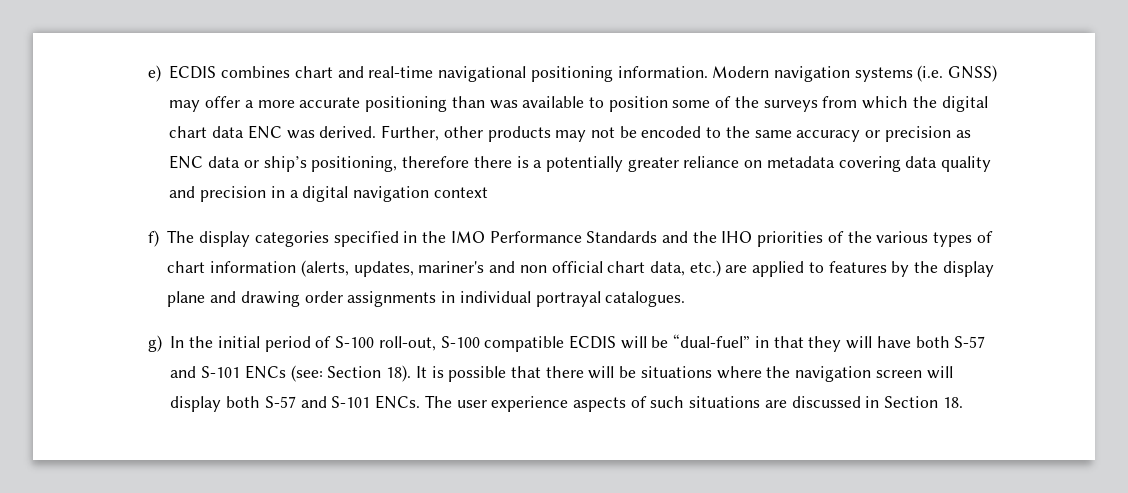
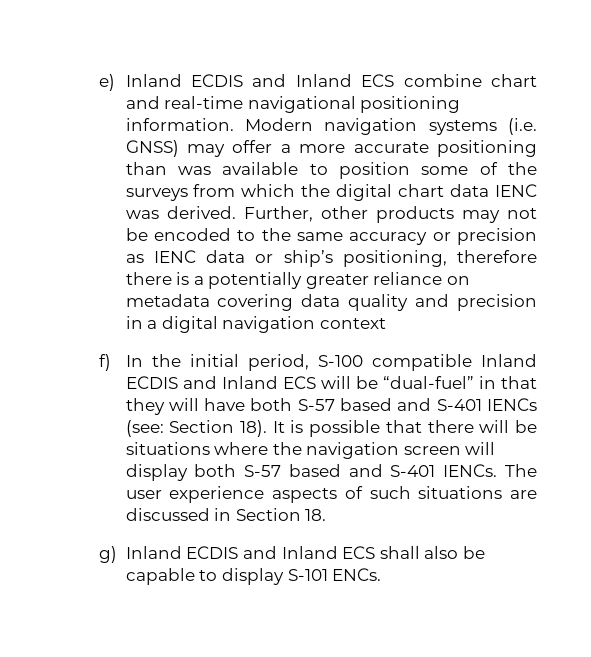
[169,65,291,79] ECDIS combines -> [125,74,482,87] Inland ECDIS and Inland ECS combine
[247,125,282,139] ENC -> [495,184,538,197] IENC
[169,155,204,169] ENC -> [153,250,196,263] IENC
[167,230,993,247] [167,260,994,277] [167,291,686,307] [147,335,617,352] The display categories specified in the IMO Performance Standards and the IHO priorities of the various types of chart information (alerts, updates, mariner's and non official chart data, etc.) are applied to features by the display plane and drawing order assignments in individual portrayal catalogues. // g) In the initial period of S-100 roll-out, S-100 compatible ECDIS -> [125,354,537,371] [125,376,316,389] In the initial period, S-100 compatible Inland ECDIS and Inland ECS
[170,365,286,379] and S-101 ENCs -> [340,398,537,411] based and S-401 IENCs
[300,395,421,409] and S-101 ENCs. -> [288,464,498,477] based and S-401 IENCs.
(963, 402) none -> [99,546,485,563] [125,568,382,585] // g) Inland ECDIS and Inland ECS shall also be capable to display S-101 ENCs.

